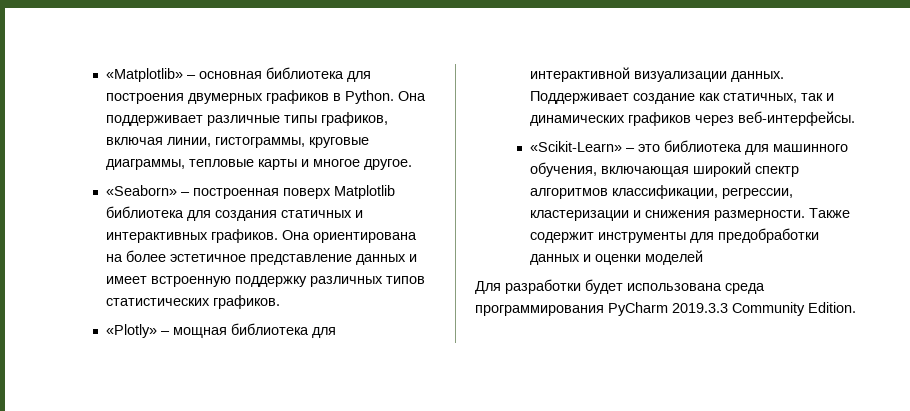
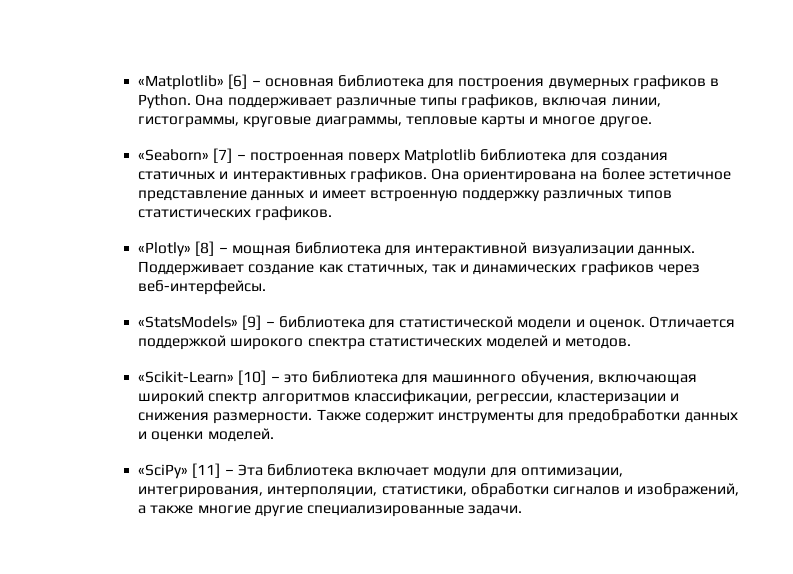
(183, 75) none -> [228,74,248,89] [6]
(177, 190) none -> [213,148,233,163] [7]
(157, 331) none -> [195,241,215,256] [8]
(855, 118) none -> [138,315,735,330] [138,335,632,350] // «StatsModels» [9] – библиотека для статистической модели и оценок. Отличается поддержкой широкого спектра статистических моделей и методов.
(622, 146) none -> [238,370,267,385] [10]
[644,250,703,265] [475,279,765,294] [475,302,856,316] моделей // Для разработки будет использована среда программирования PyCharm 2019.3.3 Community Edition. -> [207,428,274,442] [138,463,623,479] [138,483,740,498] [138,505,523,517] моделей. // «SciPy» [11] – Эта библиотека включает модули для оптимизации, интегрирования, интерполяции, статистики, обработки сигналов и изображений, а также многие другие специализированные задачи.

